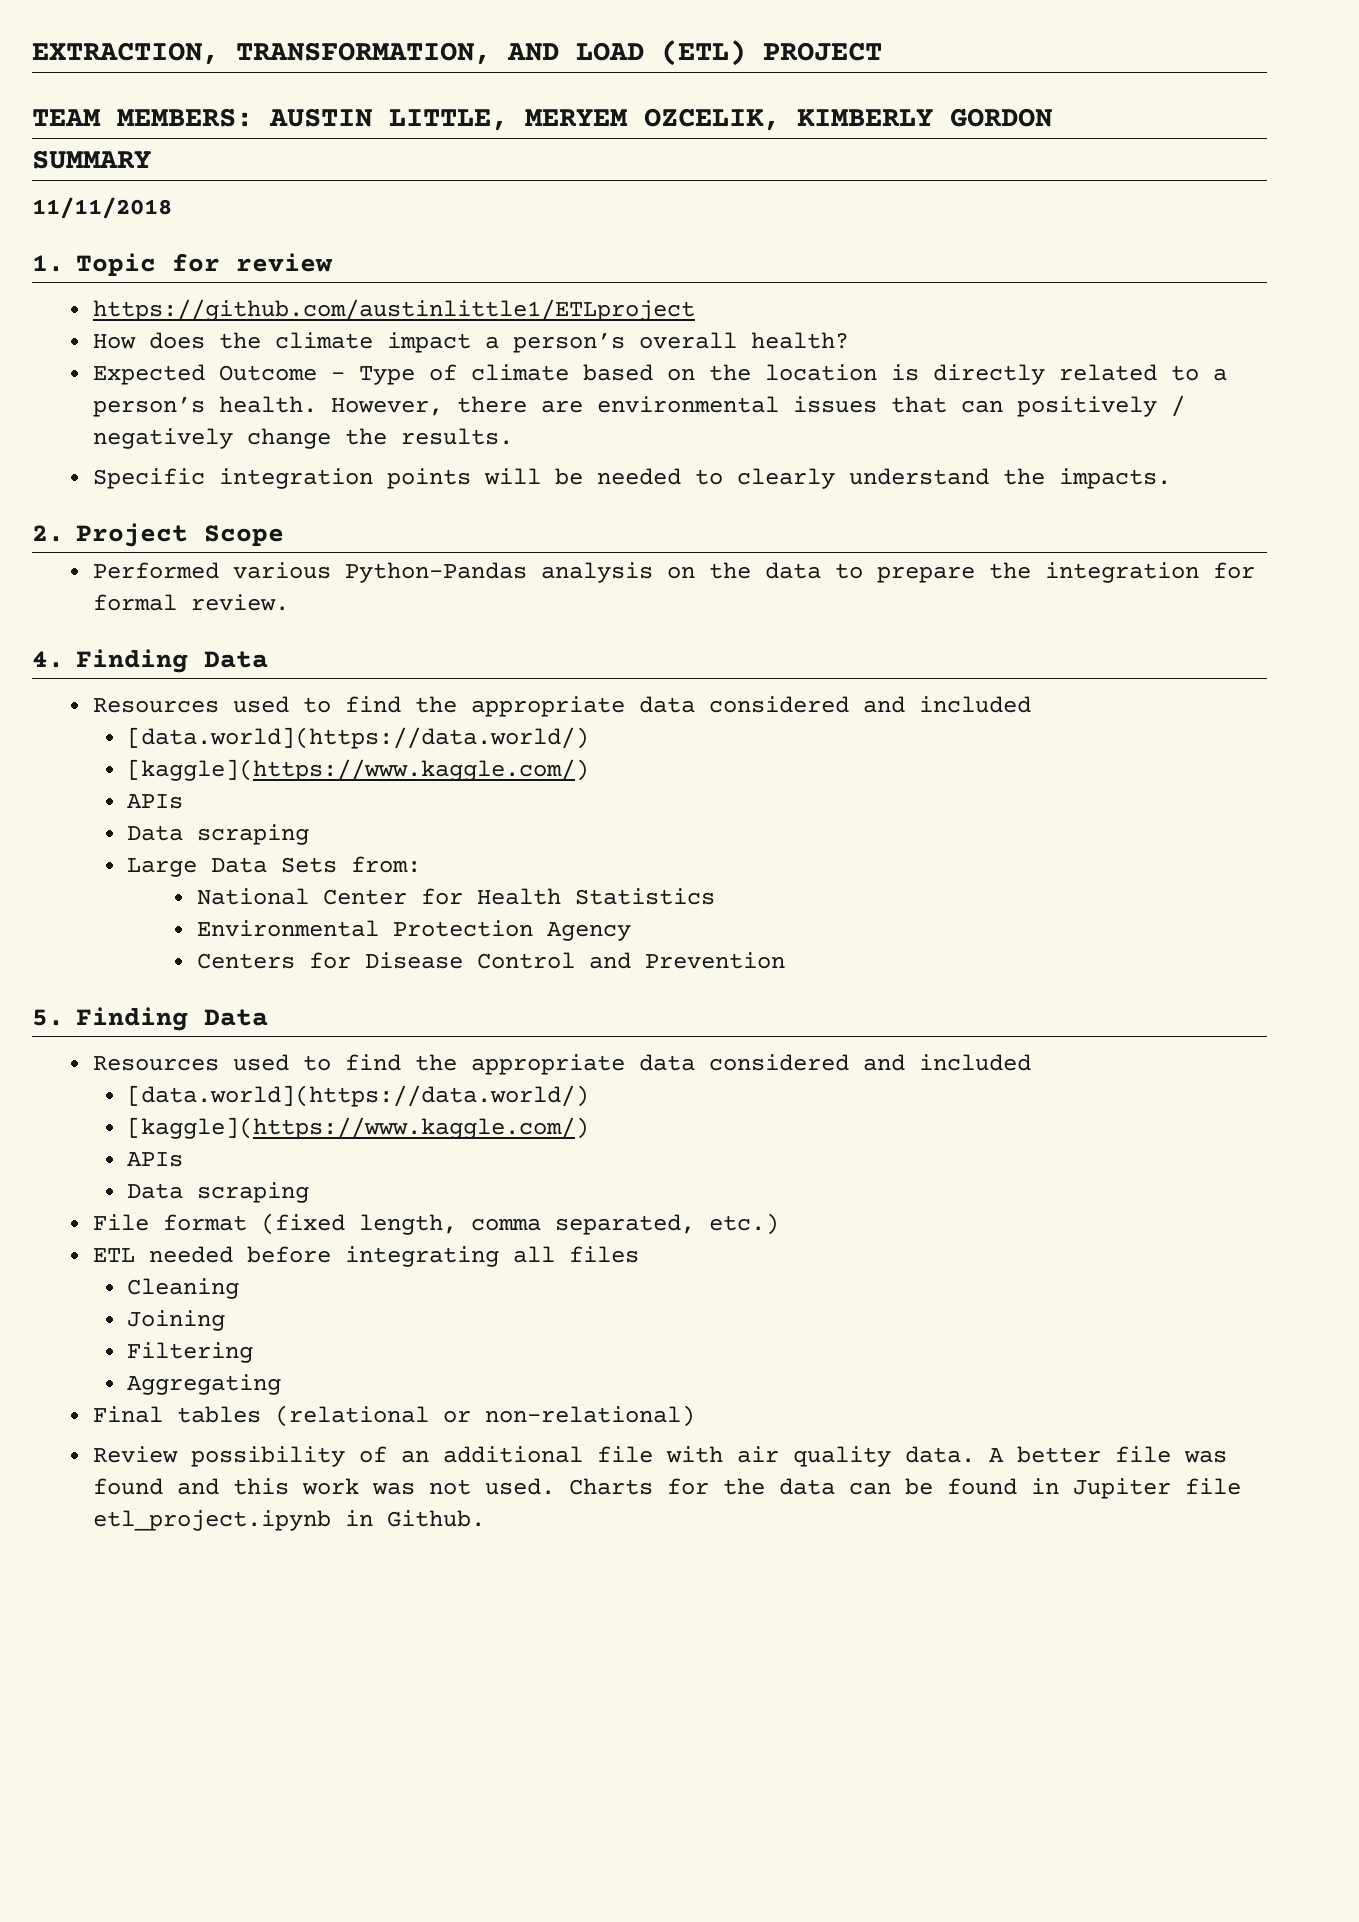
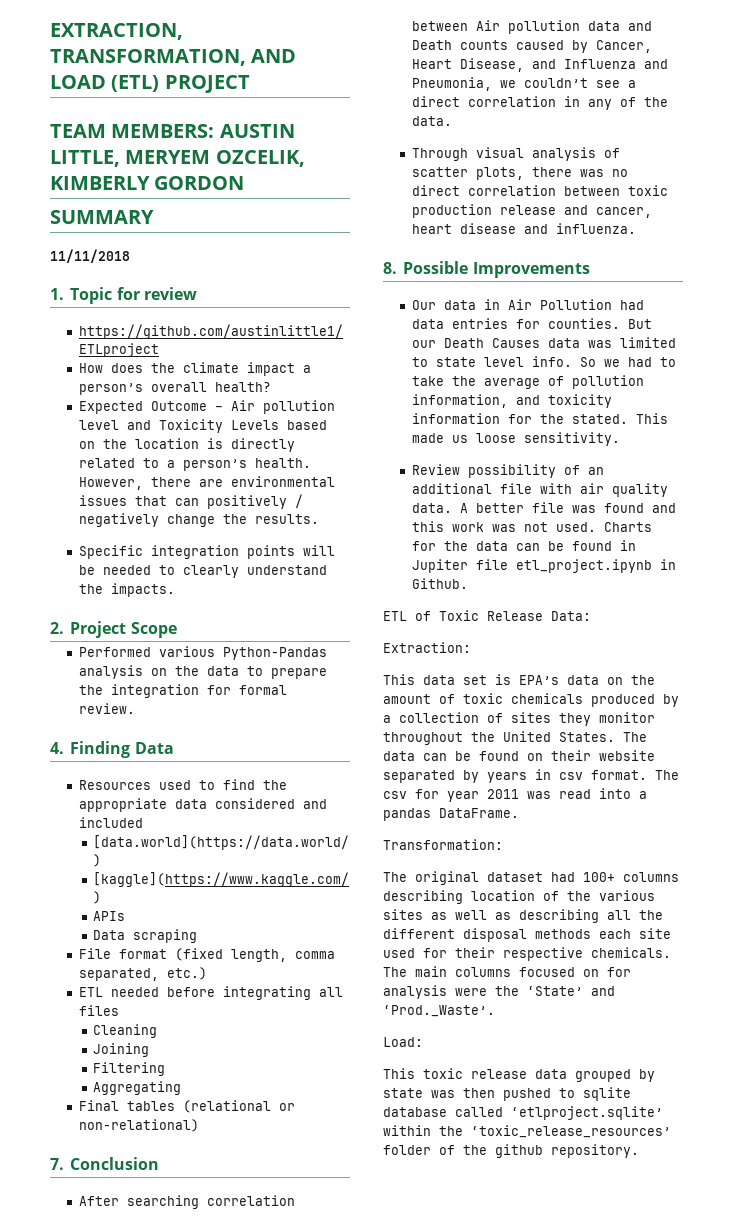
[358,364,569,385] Type of climate -> [230,400,335,414] [78,419,279,433] Air pollution level and Toxicity Levels
[127,856,422,877] [196,888,715,905] [196,920,631,941] [196,952,785,969] [32,1007,268,1031] [92,1054,1031,1075] [127,1085,590,1107] [127,1117,590,1139] [127,1152,184,1167] [127,1182,310,1203] // Large Data Sets from: // National Center for Health Statistics // Environmental Protection Agency // Centers for Disease Control and Prevention // 5. Finding Data // Resources used to find the appropriate data considered and included // [data.world](https://data.world/) // [kaggle](https://www.kaggle.com/) // APIs // Data scraping -> (198, 936) none
(695, 1416) none -> [50,1157,160,1170] [78,1195,295,1209] [411,20,652,34] [411,40,652,53] [411,58,668,72] [411,77,636,91] [411,96,668,110] [411,116,452,126] [411,147,620,161] [411,167,628,180] [411,185,668,196] [411,204,652,218] [411,223,636,234] [383,261,590,278] [411,299,644,310] [411,318,652,329] [411,337,676,348] [411,356,676,367] [411,375,644,389] [411,394,612,408] [411,413,668,424] [411,432,620,446] // 7. Conclusion // After searching correlation between Air pollution data and Death counts caused by Cancer, Heart Disease, and Influenza and Pneumonia, we couldn’t see a direct correlation in any of the data. // Through visual analysis of scatter plots, there was no direct correlation between toxic production release and cancer, heart disease and influenza. // 8. Possible Improvements // Our data in Air Pollution had data entries for counties. But our Death Causes data was limited to state level info. So we had to take the average of pollution information, and toxicity information for the stated. This made us loose sensitivity.
(485, 1518) none -> [383,610,591,621] [383,642,471,653] [383,674,655,685] [383,693,679,707] [383,712,655,726] [383,731,647,745] [383,750,655,761] [383,769,679,783] [383,788,647,802] [383,808,519,821] [383,839,503,850] [383,871,679,885] [383,890,655,904] [383,909,663,923] [383,928,671,942] [383,947,671,961] [383,966,631,977] [383,985,615,999] [383,1005,495,1017] [383,1037,423,1047] [383,1068,655,1082] [383,1087,631,1101] [383,1106,663,1120] [383,1125,671,1138] [383,1144,639,1158] // ETL of Toxic Release Data: // Extraction: // This data set is EPA’s data on the amount of toxic chemicals produced by a collection of sites they monitor throughout the United States. The data can be found on their website separated by years in csv format. The csv for year 2011 was read into a pandas DataFrame. // Transformation: // The original dataset had 100+ columns describing location of the various sites as well as describing all the different disposal methods each site used for their respective chemicals. The main columns focused on for analysis were the ‘State’ and ‘Prod._Waste’. // Load: // This toxic release data grouped by state was then pushed to sqlite database called ‘etlproject.sqlite’ within the ‘toxic_release_resources’ folder of the github repository.

